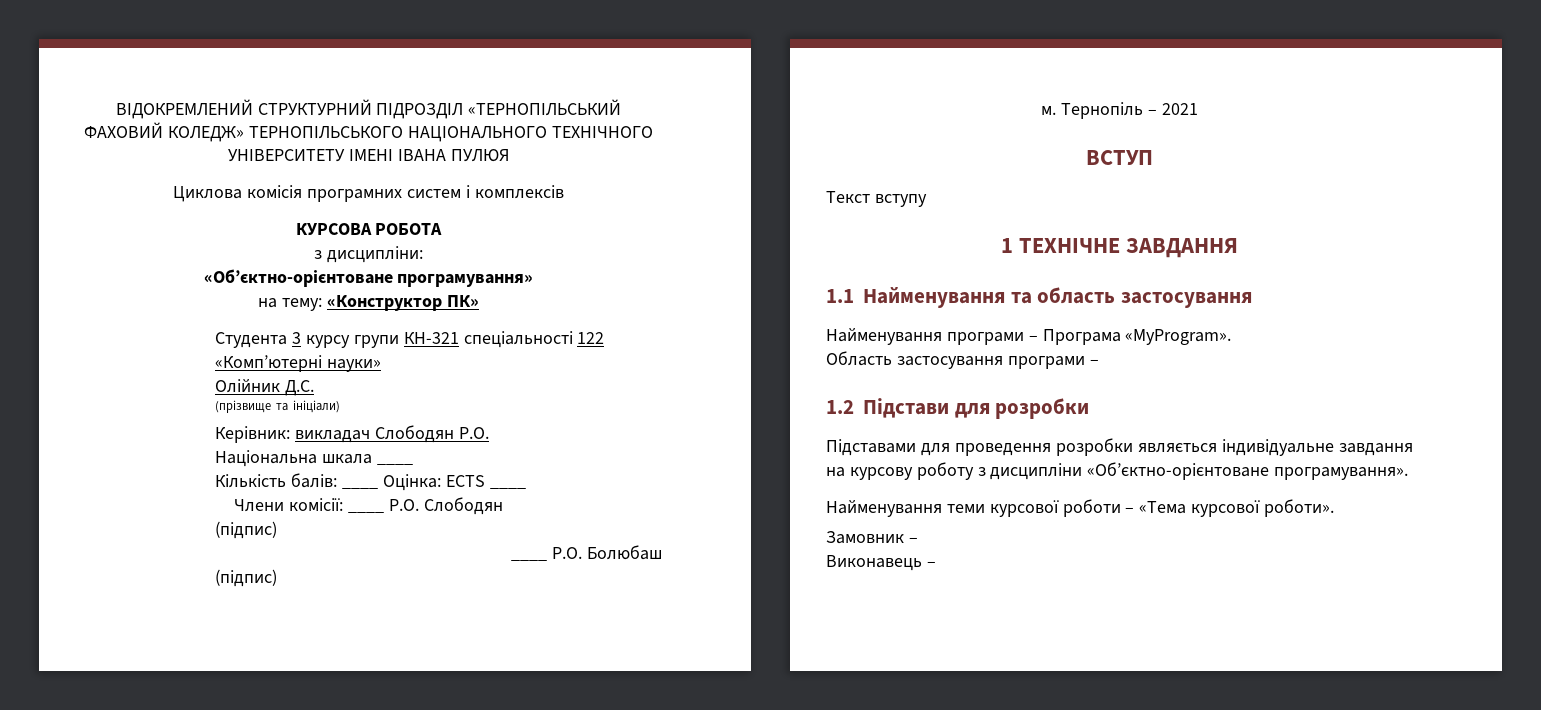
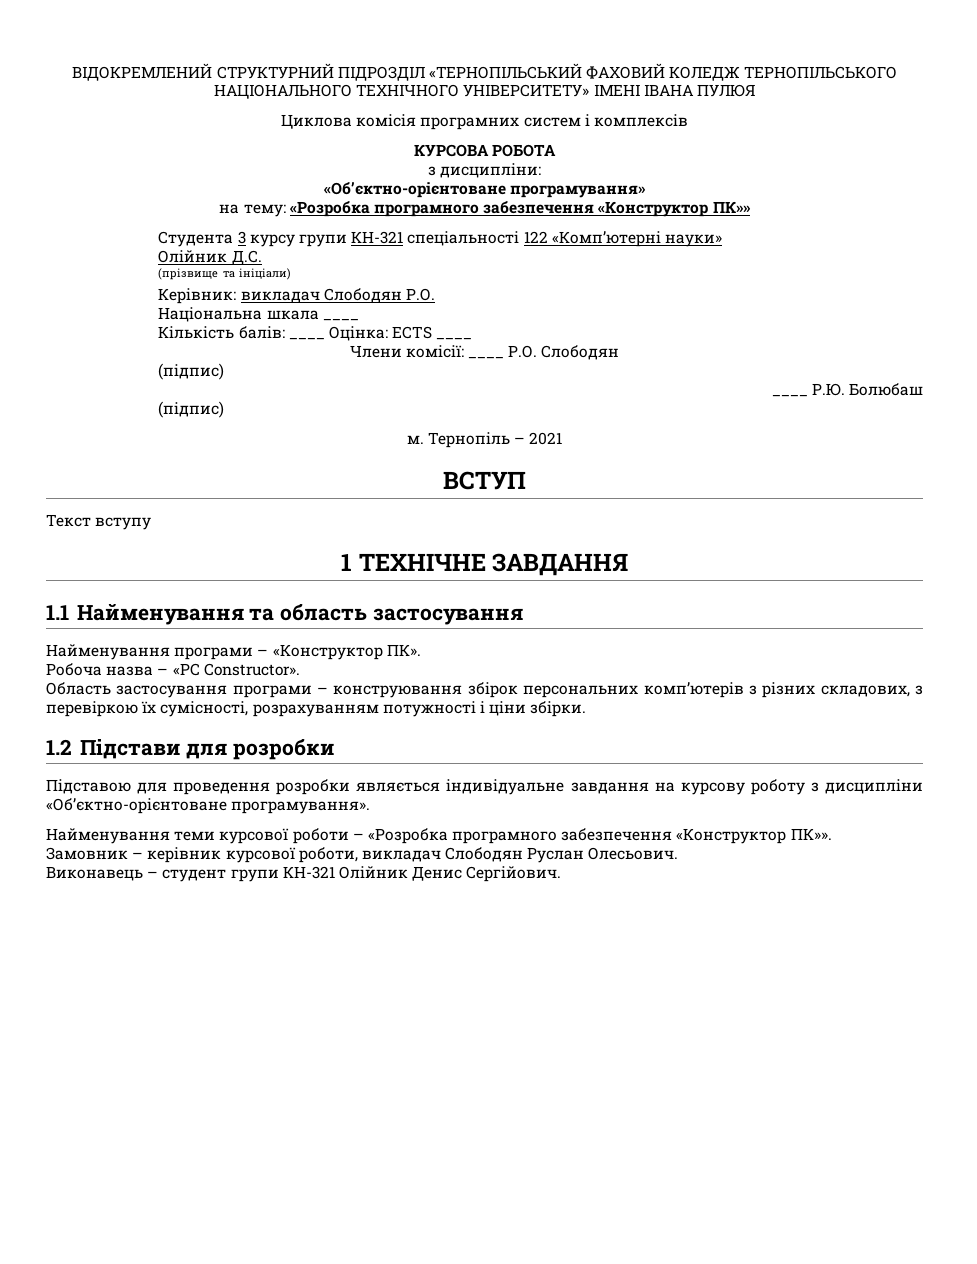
[168,126,245,142] КОЛЕДЖ» -> [669,66,741,81] КОЛЕДЖ
[228,149,346,162] УНІВЕРСИТЕТУ -> [463,84,590,97] УНІВЕРСИТЕТУ»
[326,295,479,311] «Конструктор ПК» -> [289,201,751,217] «Розробка програмного забезпечення «Конструктор ПК»»
[552,547,583,559] Р.О. -> [811,383,845,396] Р.Ю.
[1042,329,1232,345] [826,351,1099,369] Програма «MyProgram». // Область застосування програми – -> [272,644,421,660] [46,663,300,676] [46,682,924,698] [46,701,587,717] «Конструктор ПК». // Робоча назва – «PC Constructor». // Область застосування програми – конструювання збірок персональних комп’ютерів з різних складових, з перевіркою їх сумісності, розрахуванням потужності і ціни збірки.
[826,439,916,456] Підставами -> [46,779,131,794] Підставою
[1139,499,1335,517] [826,531,918,544] [826,555,936,571] «Тема курсової роботи». // Замовник – // Виконавець – -> [367,828,832,844] [46,847,679,863] [46,866,562,882] «Розробка програмного забезпечення «Конструктор ПК»». // Замовник – керівник курсової роботи, викладач Слободян Руслан Олесьович. // Виконавець – студент групи КН-321 Олійник Денис Сергійович.

